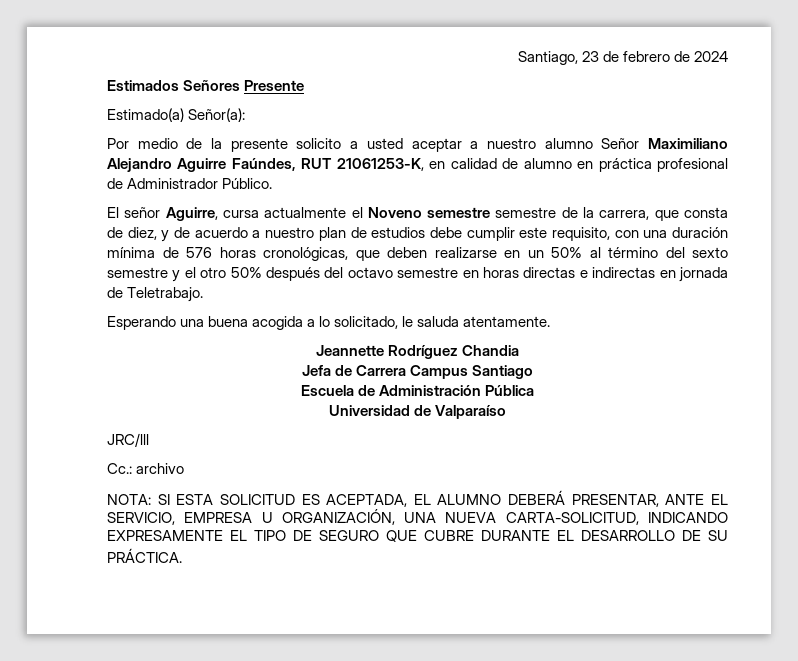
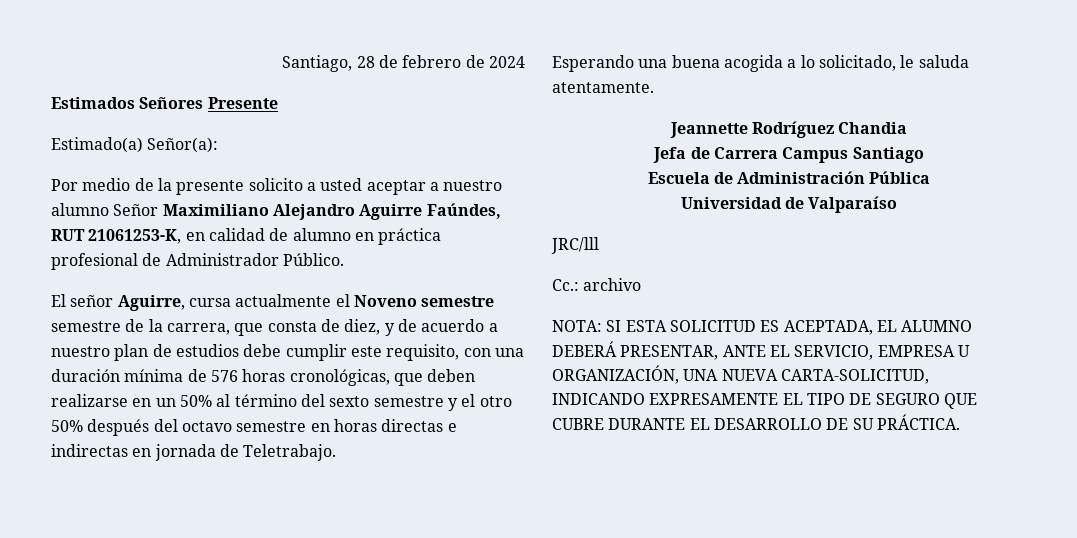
[581,51,599,62] 23 -> [356,56,375,68] 28

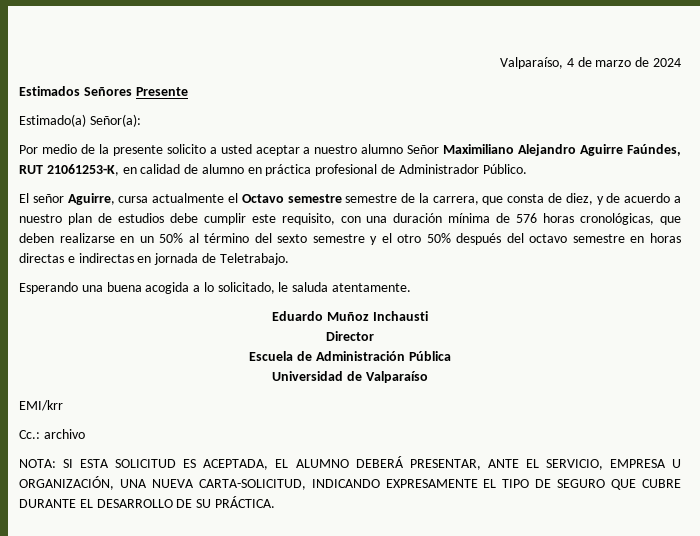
[282,55,462,72] Santiago, 28 de febrero -> [500,57,632,69] Valparaíso, 4 de marzo
[353,295,417,307] Noveno -> [241,194,284,203] Octavo
[669,121,908,138] [653,147,924,163] Jeannette Rodríguez Chandia // Jefa de Carrera Campus Santiago -> [272,311,428,321] [326,331,374,341] Eduardo Muñoz Inchausti // Director
[551,237,599,254] JRC/lll -> [19,400,63,411] EMI/krr

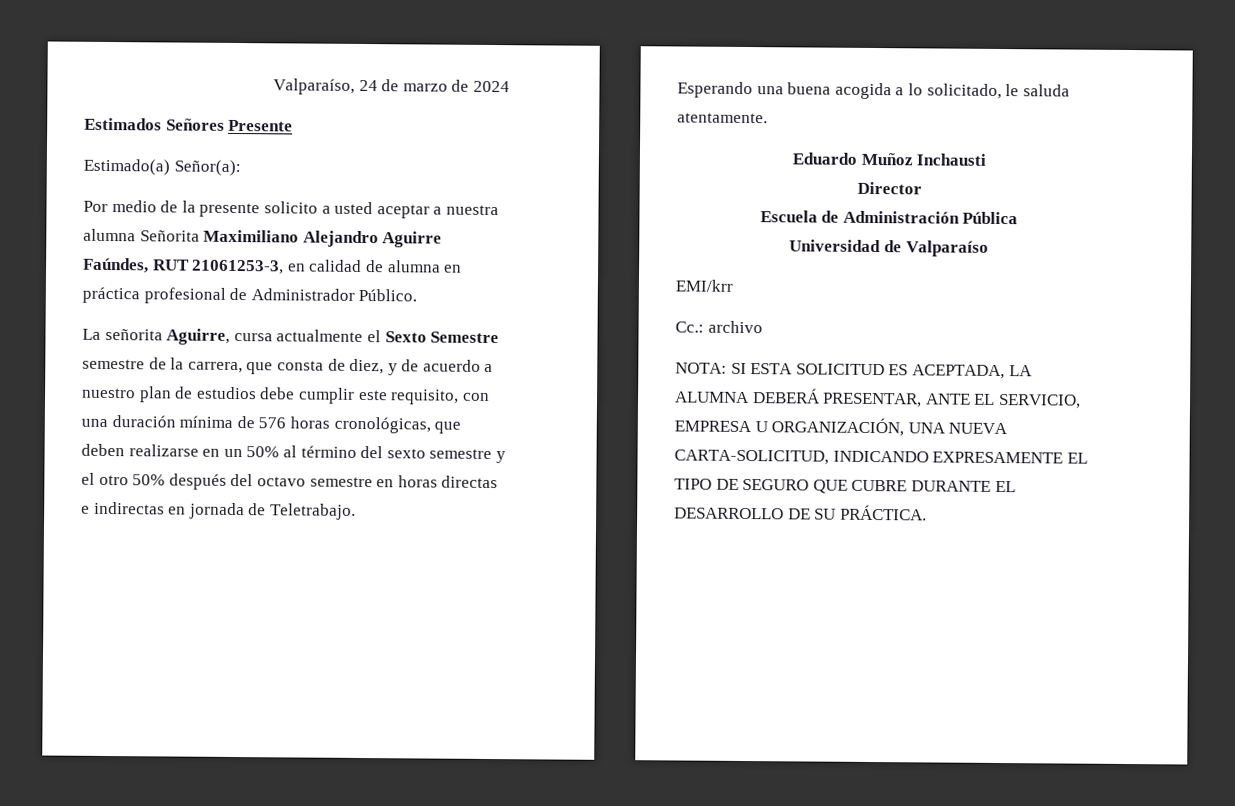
[566,58,574,67] 4 -> [358,79,378,92] 24
[314,144,440,154] nuestro alumno Señor -> [445,204,499,216] [83,228,200,242] nuestra alumna Señorita
[46,164,119,176] 21061253-K, -> [192,259,285,275] 21061253-3,
[201,164,244,174] alumno -> [387,260,441,273] alumna
[19,193,64,203] El señor -> [82,328,163,341] La señorita
[241,194,342,203] Octavo semestre -> [384,331,500,344] Sexto Semestre
[275,459,349,468] EL ALUMNO -> [1008,365,1033,377] [675,391,750,404] LA ALUMNA

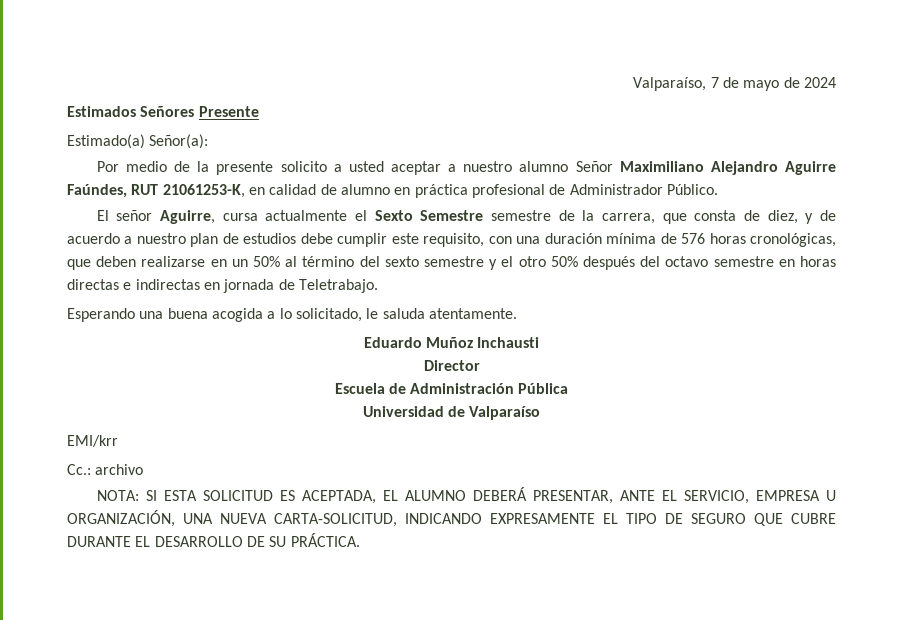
[358,79,448,92] 24 de marzo -> [710,77,780,91] 7 de mayo
[445,204,499,216] [83,228,200,242] nuestra alumna Señorita -> [463,161,613,172] nuestro alumno Señor
[192,259,285,275] 21061253-3, -> [162,184,245,198] 21061253-K,
[387,260,441,273] alumna -> [340,184,390,195] alumno
[82,328,163,341] La señorita -> [96,210,153,221] El señor
[1008,365,1033,377] [675,391,750,404] LA ALUMNA -> [382,490,466,501] EL ALUMNO

